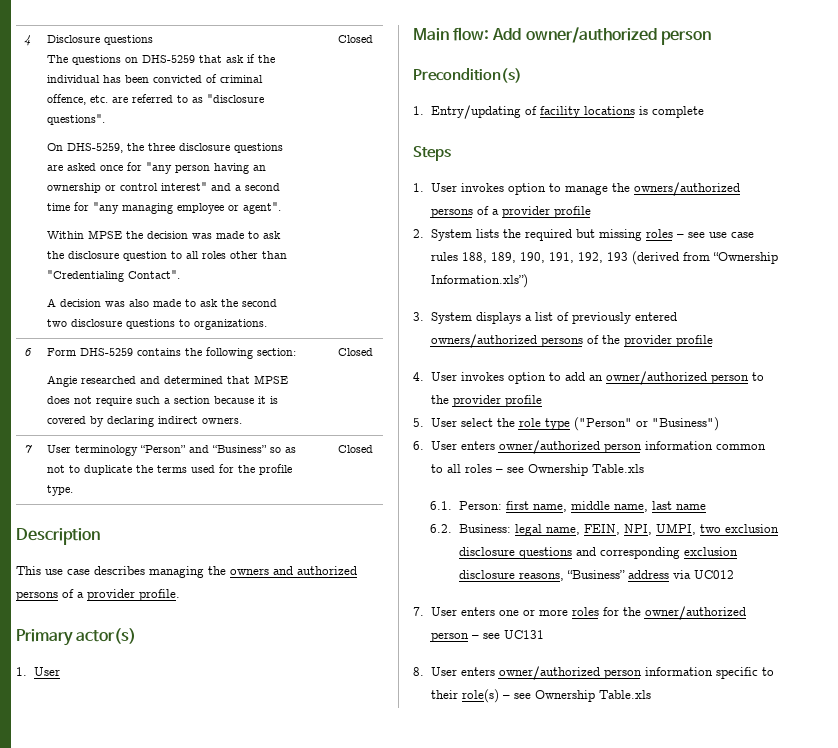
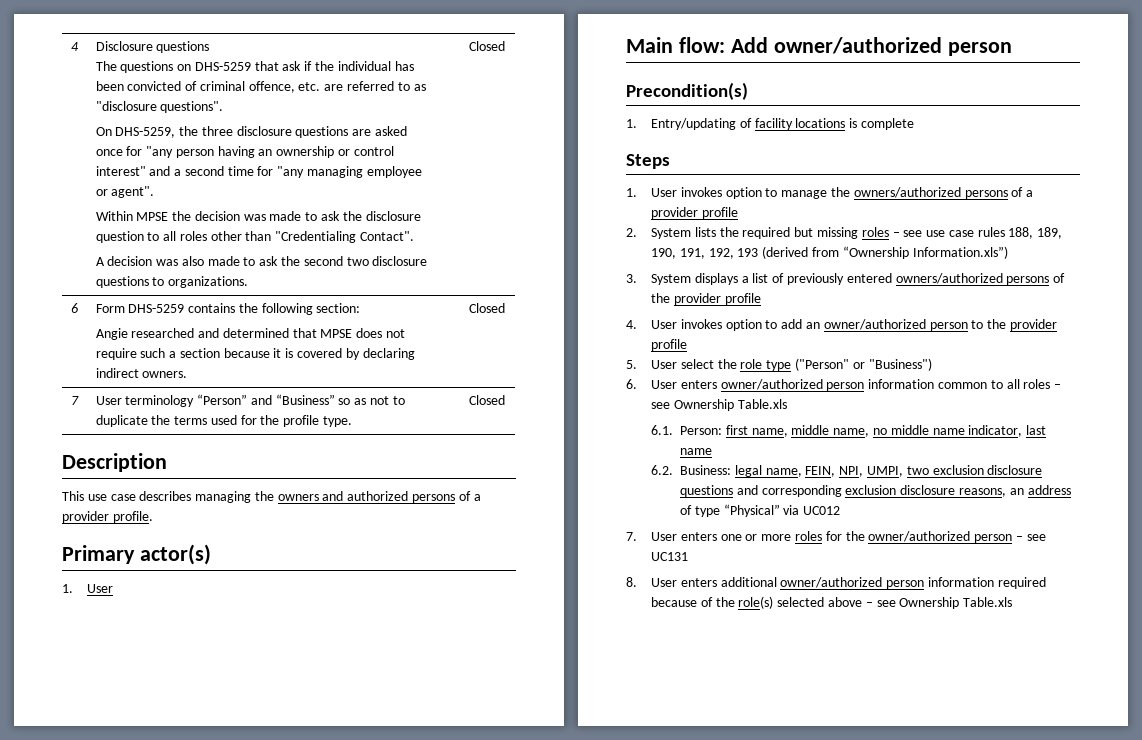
(648, 508) none -> [872,425,1023,437] no middle name indicator,
[566,570,669,579] “Business” address -> [1009,485,1071,495] [680,504,780,517] an address of type “Physical”
[498,666,774,680] [430,689,499,703] owner/authorized person information specific to their role(s) -> [720,577,1046,589] [651,596,862,609] additional owner/authorized person information required because of the role(s) selected above

